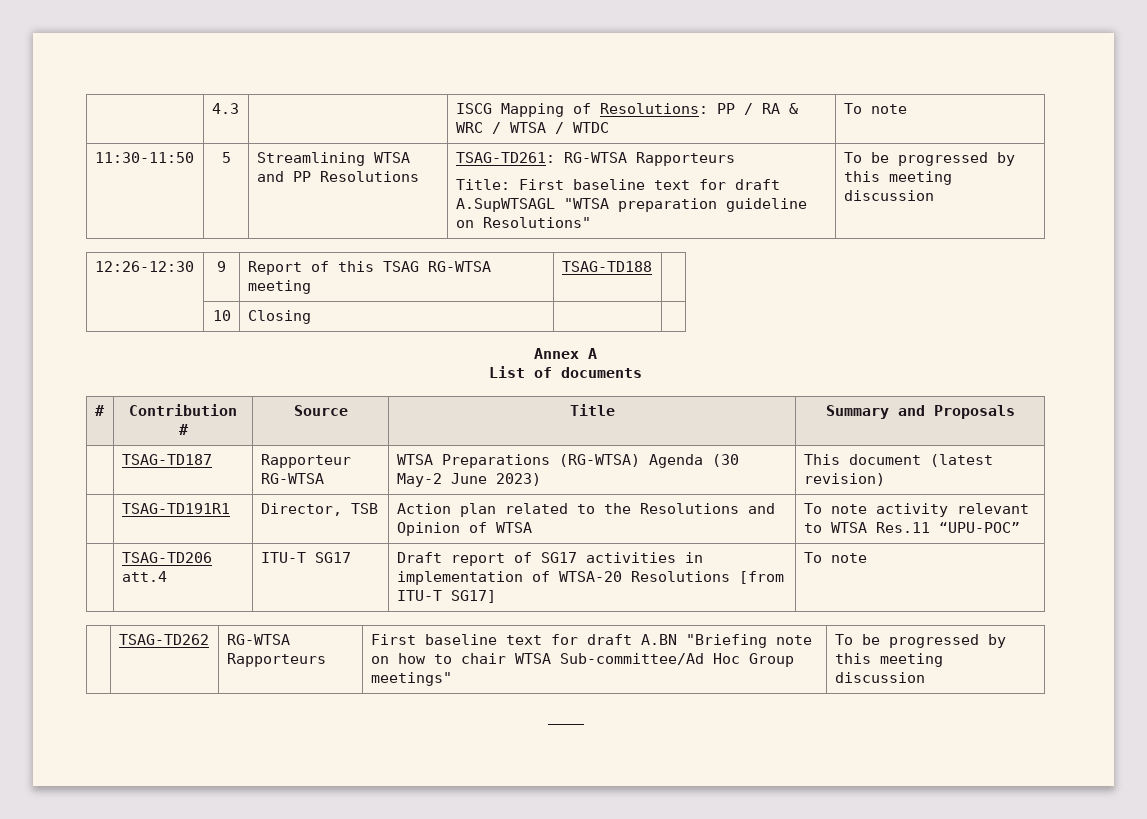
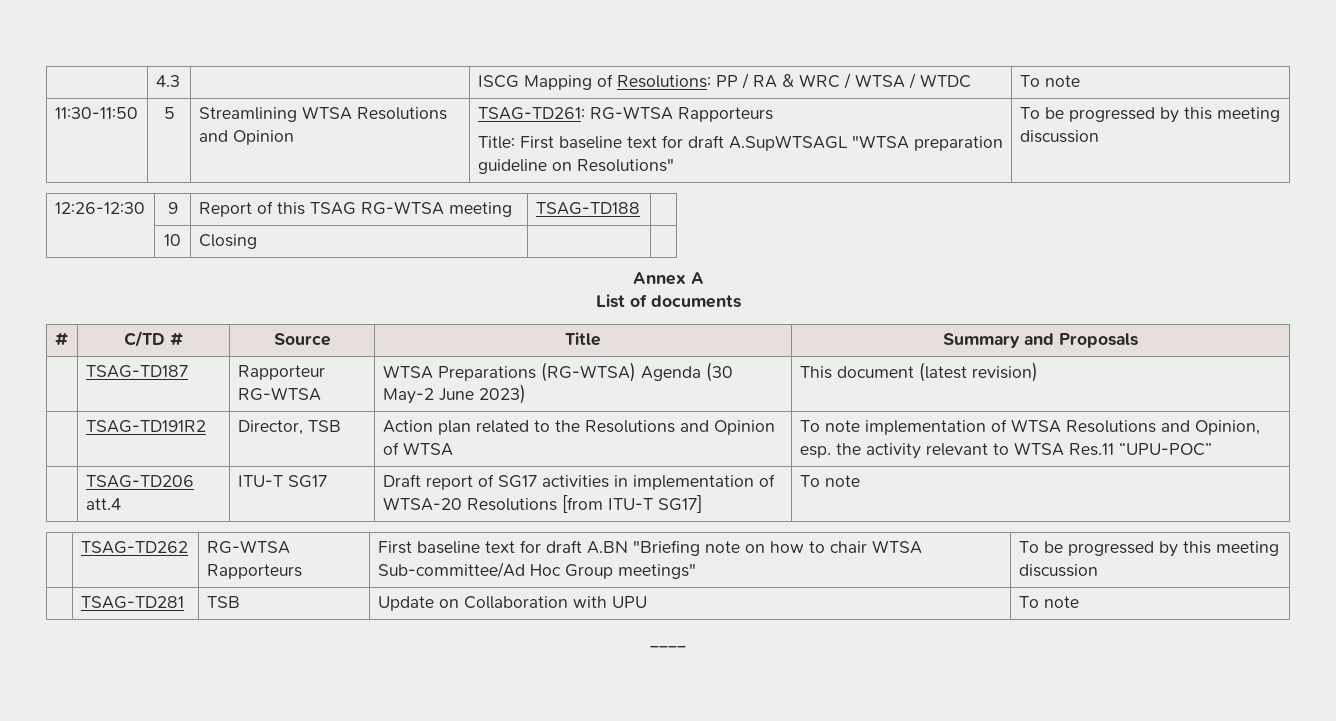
[256,171,419,182] and PP Resolutions -> [356,107,447,120] [198,130,294,145] Resolutions and Opinion
[129,404,237,416] Contribution -> [124,331,165,347] C/TD
[121,503,230,514] TSAG-TD191R1 -> [85,420,206,433] TSAG-TD191R2
(867, 509) none -> [864,419,1260,435] [799,443,861,458] implementation of WTSA Resolutions and Opinion, esp. the
(925, 677) none -> [80,596,184,609] [206,596,240,608] [377,596,647,611] [1018,596,1079,608] // | TSAG-TD281 | TSB | Update on Collaboration with UPU | To note

